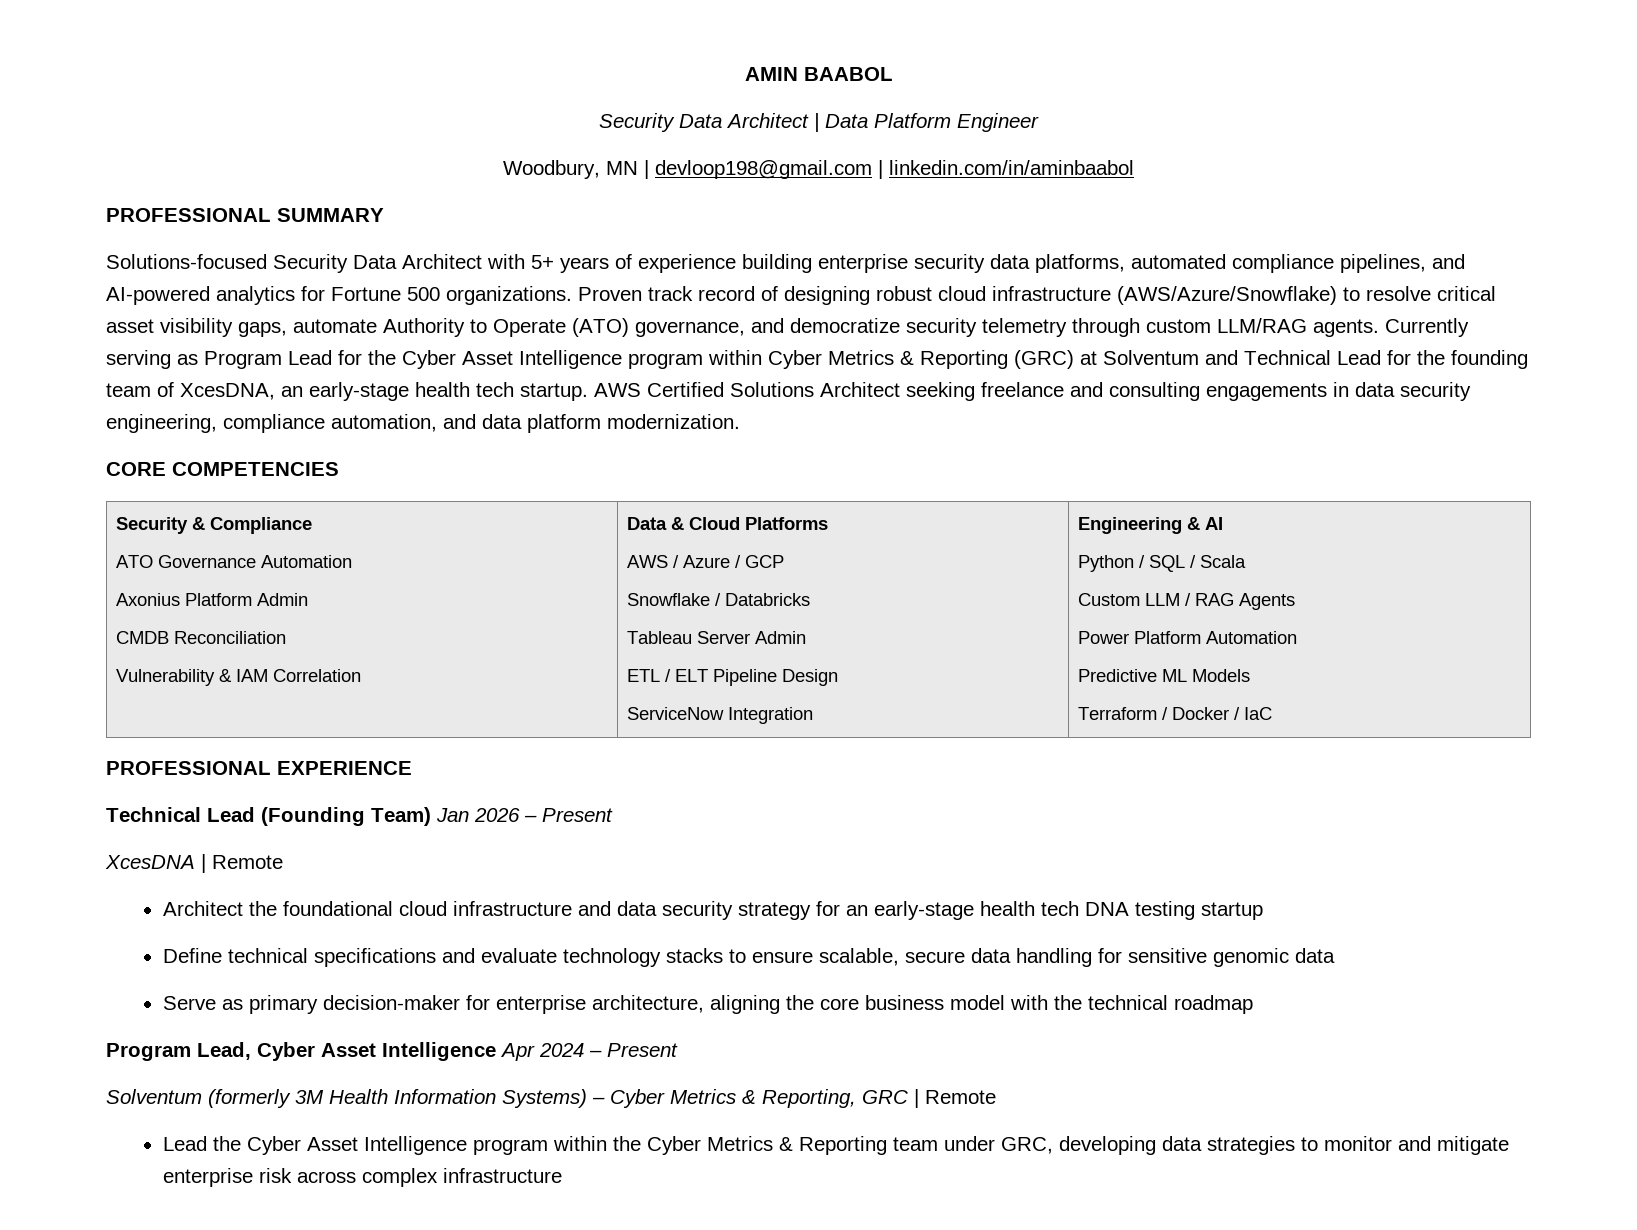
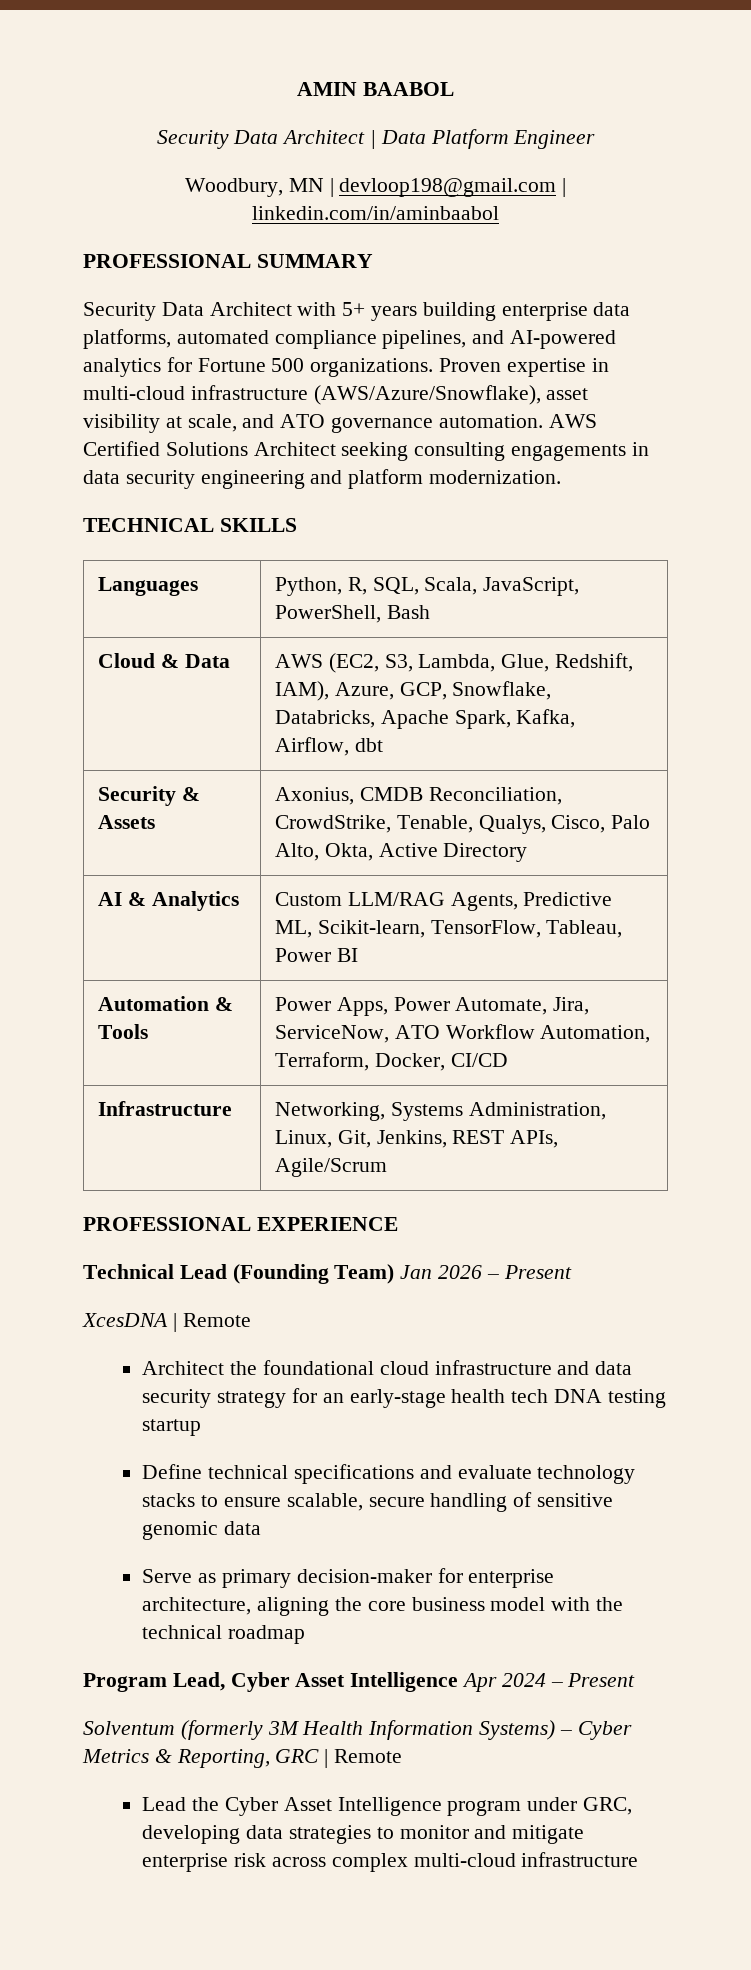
[106,254,267,269] Solutions-focused -> (373, 261) none
[615,254,736,273] of experience -> (418, 313) none
[914,254,985,273] security -> (588, 311) none
[648,286,1496,305] [106,318,1469,337] [106,350,1528,369] [106,382,588,401] track record of designing robust cloud infrastructure (AWS/Azure/Snowflake) to resolve critical asset visibility gaps, automate Authority to Operate (ATO) governance, and democratize security telemetry through custom LLM/RAG agents. Currently serving as Program Lead for the Cyber Asset Intelligence program within Cyber Metrics & Reporting (GRC) at Solventum and Technical Lead for the founding team of XcesDNA, an early-stage health tech startup. -> [506,358,609,377] [83,385,589,405] [83,414,543,433] expertise in multi-cloud infrastructure (AWS/Azure/Snowflake), asset visibility at scale, and ATO governance automation.
[981,382,1103,397] freelance and -> (409, 451) none
[106,414,740,433] [106,462,339,476] [115,517,312,534] [115,555,352,568] [115,593,308,606] [115,631,286,644] [115,669,361,686] [626,517,828,530] [626,555,784,568] [626,593,810,606] [626,631,806,644] [626,669,838,686] [626,707,813,724] [1077,517,1223,534] [1077,555,1246,572] [1077,593,1295,610] [1077,631,1297,644] [1077,669,1250,682] [1077,707,1272,720] engineering, compliance automation, and data platform modernization. // CORE COMPETENCIES // Security & Compliance // ATO Governance Automation // Axonius Platform Admin // CMDB Reconciliation // Vulnerability & IAM Correlation | Data & Cloud Platforms // AWS / Azure / GCP // Snowflake / Databricks // Tableau Server Admin // ETL / ELT Pipeline Design // ServiceNow Integration | Engineering & AI // Python / SQL / Scala // Custom LLM / RAG Agents // Power Platform Automation // Predictive ML Models // Terraform / Docker / IaC -> [200,469,562,489] [83,518,297,532] [97,577,198,596] [274,577,580,596] [274,605,430,623] [97,653,230,668] [274,653,634,673] [274,681,552,701] [274,709,576,729] [274,737,383,756] [97,786,200,806] [97,815,155,829] [274,787,562,805] [274,815,651,834] [274,843,528,862] [97,891,239,911] [274,892,613,911] [274,920,623,938] [274,948,358,962] [97,996,233,1011] [97,1024,148,1039] [274,997,590,1016] [274,1024,651,1043] [274,1052,508,1071] [97,1101,232,1116] [274,1102,606,1121] [274,1130,559,1148] [274,1158,387,1177] engineering and platform modernization. // TECHNICAL SKILLS // Languages | Python, R, SQL, Scala, JavaScript, PowerShell, Bash // Cloud & Data | AWS (EC2, S3, Lambda, Glue, Redshift, IAM), Azure, GCP, Snowflake, Databricks, Apache Spark, Kafka, Airflow, dbt // Security & Assets | Axonius, CMDB Reconciliation, CrowdStrike, Tenable, Qualys, Cisco, Palo Alto, Okta, Active Directory // AI & Analytics | Custom LLM/RAG Agents, Predictive ML, Scikit-learn, TensorFlow, Tableau, Power BI // Automation & Tools | Power Apps, Power Automate, Jira, ServiceNow, ATO Workflow Automation, Terraform, Docker, CI/CD // Infrastructure | Networking, Systems Administration, Linux, Git, Jenkins, REST APIs, Agile/Scrum
[970,948,1122,967] data handling for -> [430,1492,533,1512] handling of
[552,1136,938,1155] within the Cyber Metrics & Reporting team -> (522, 1808) none
(438, 1177) none -> [413,1853,516,1867] multi-cloud

